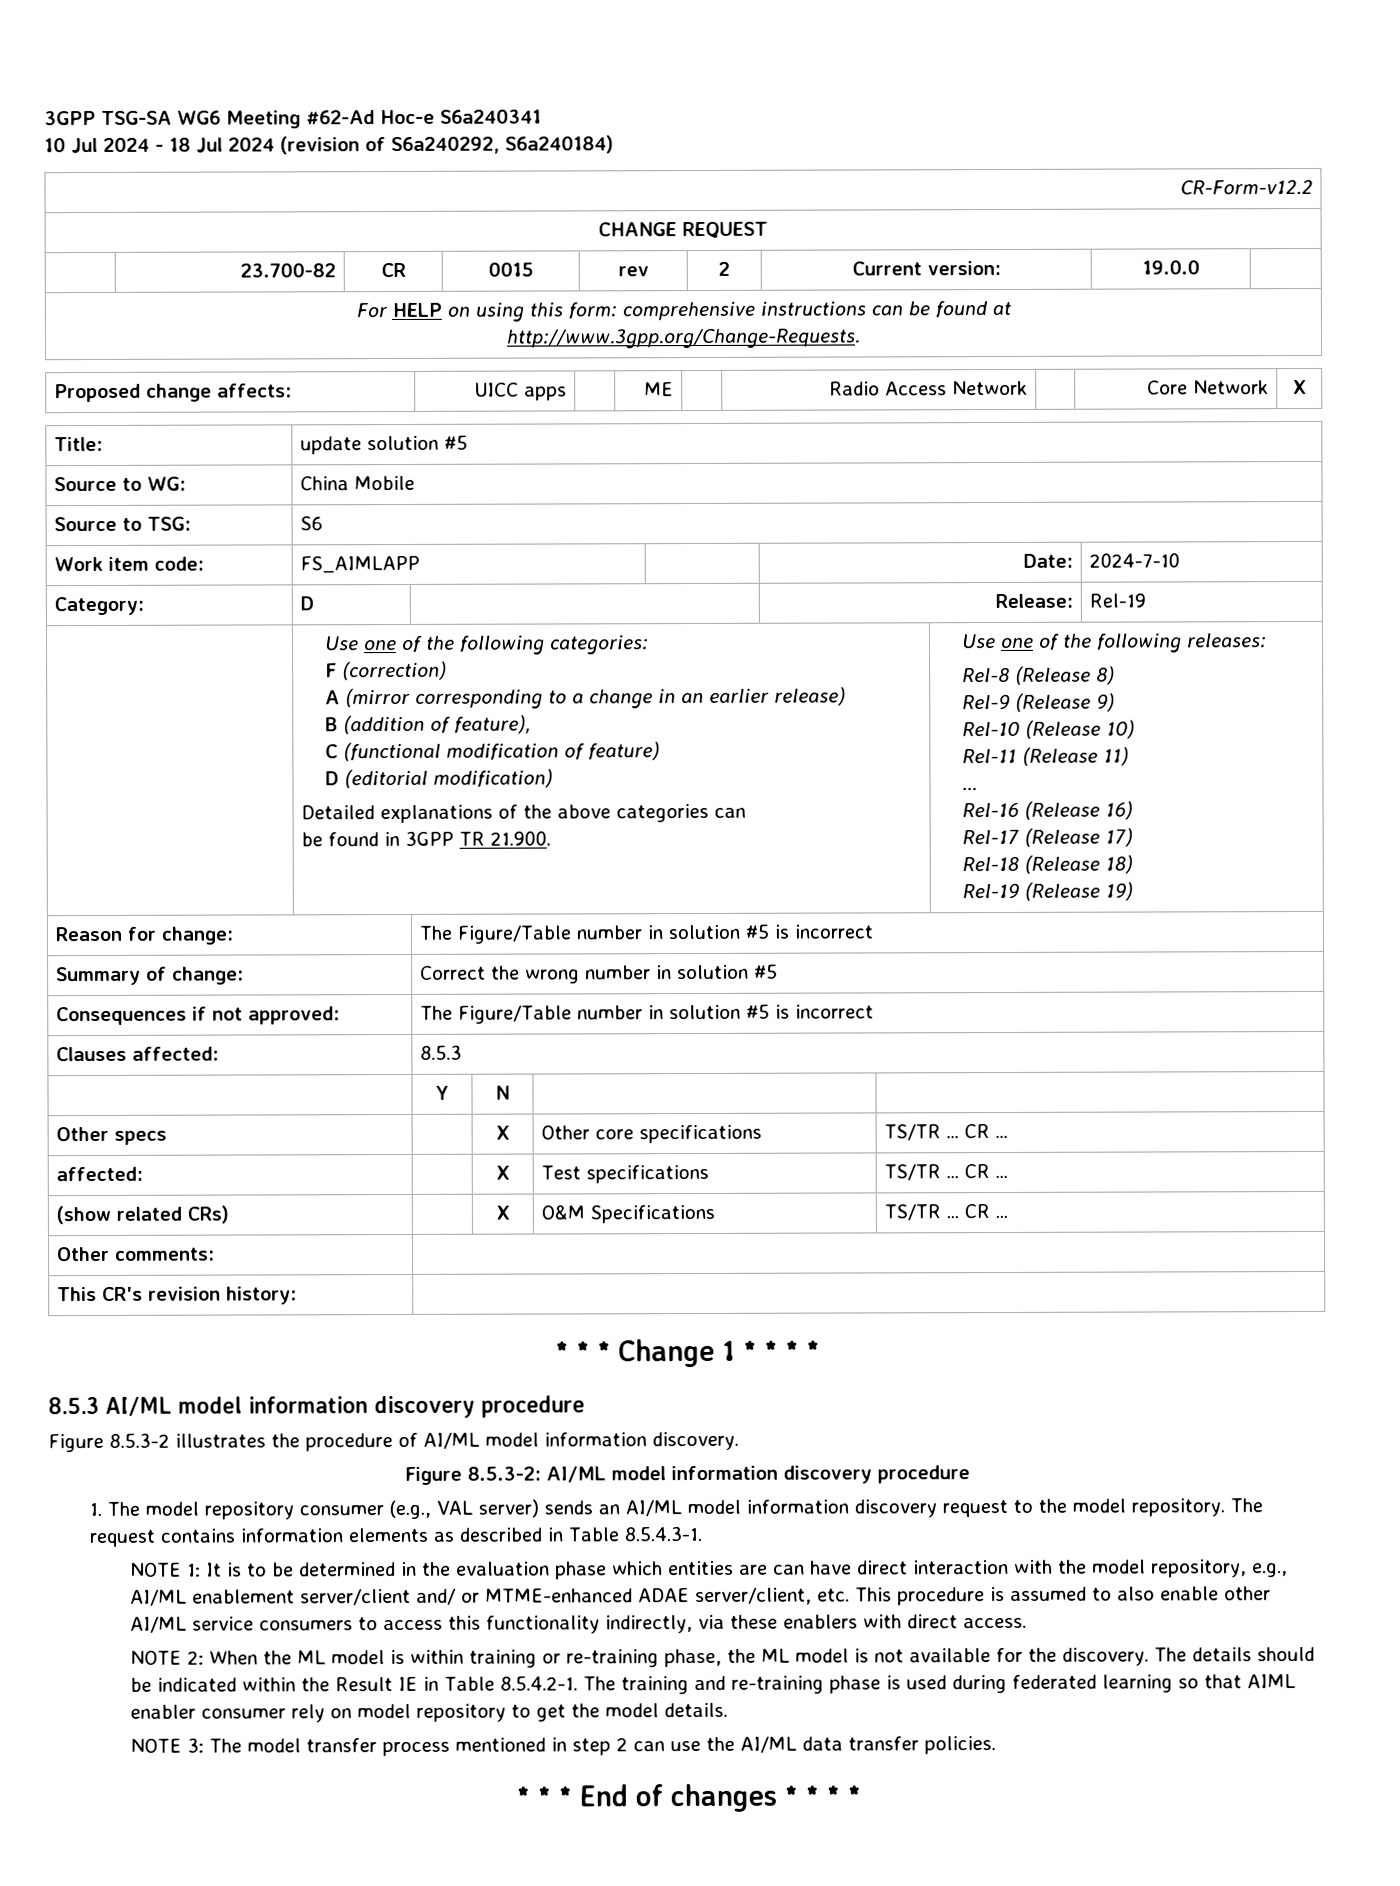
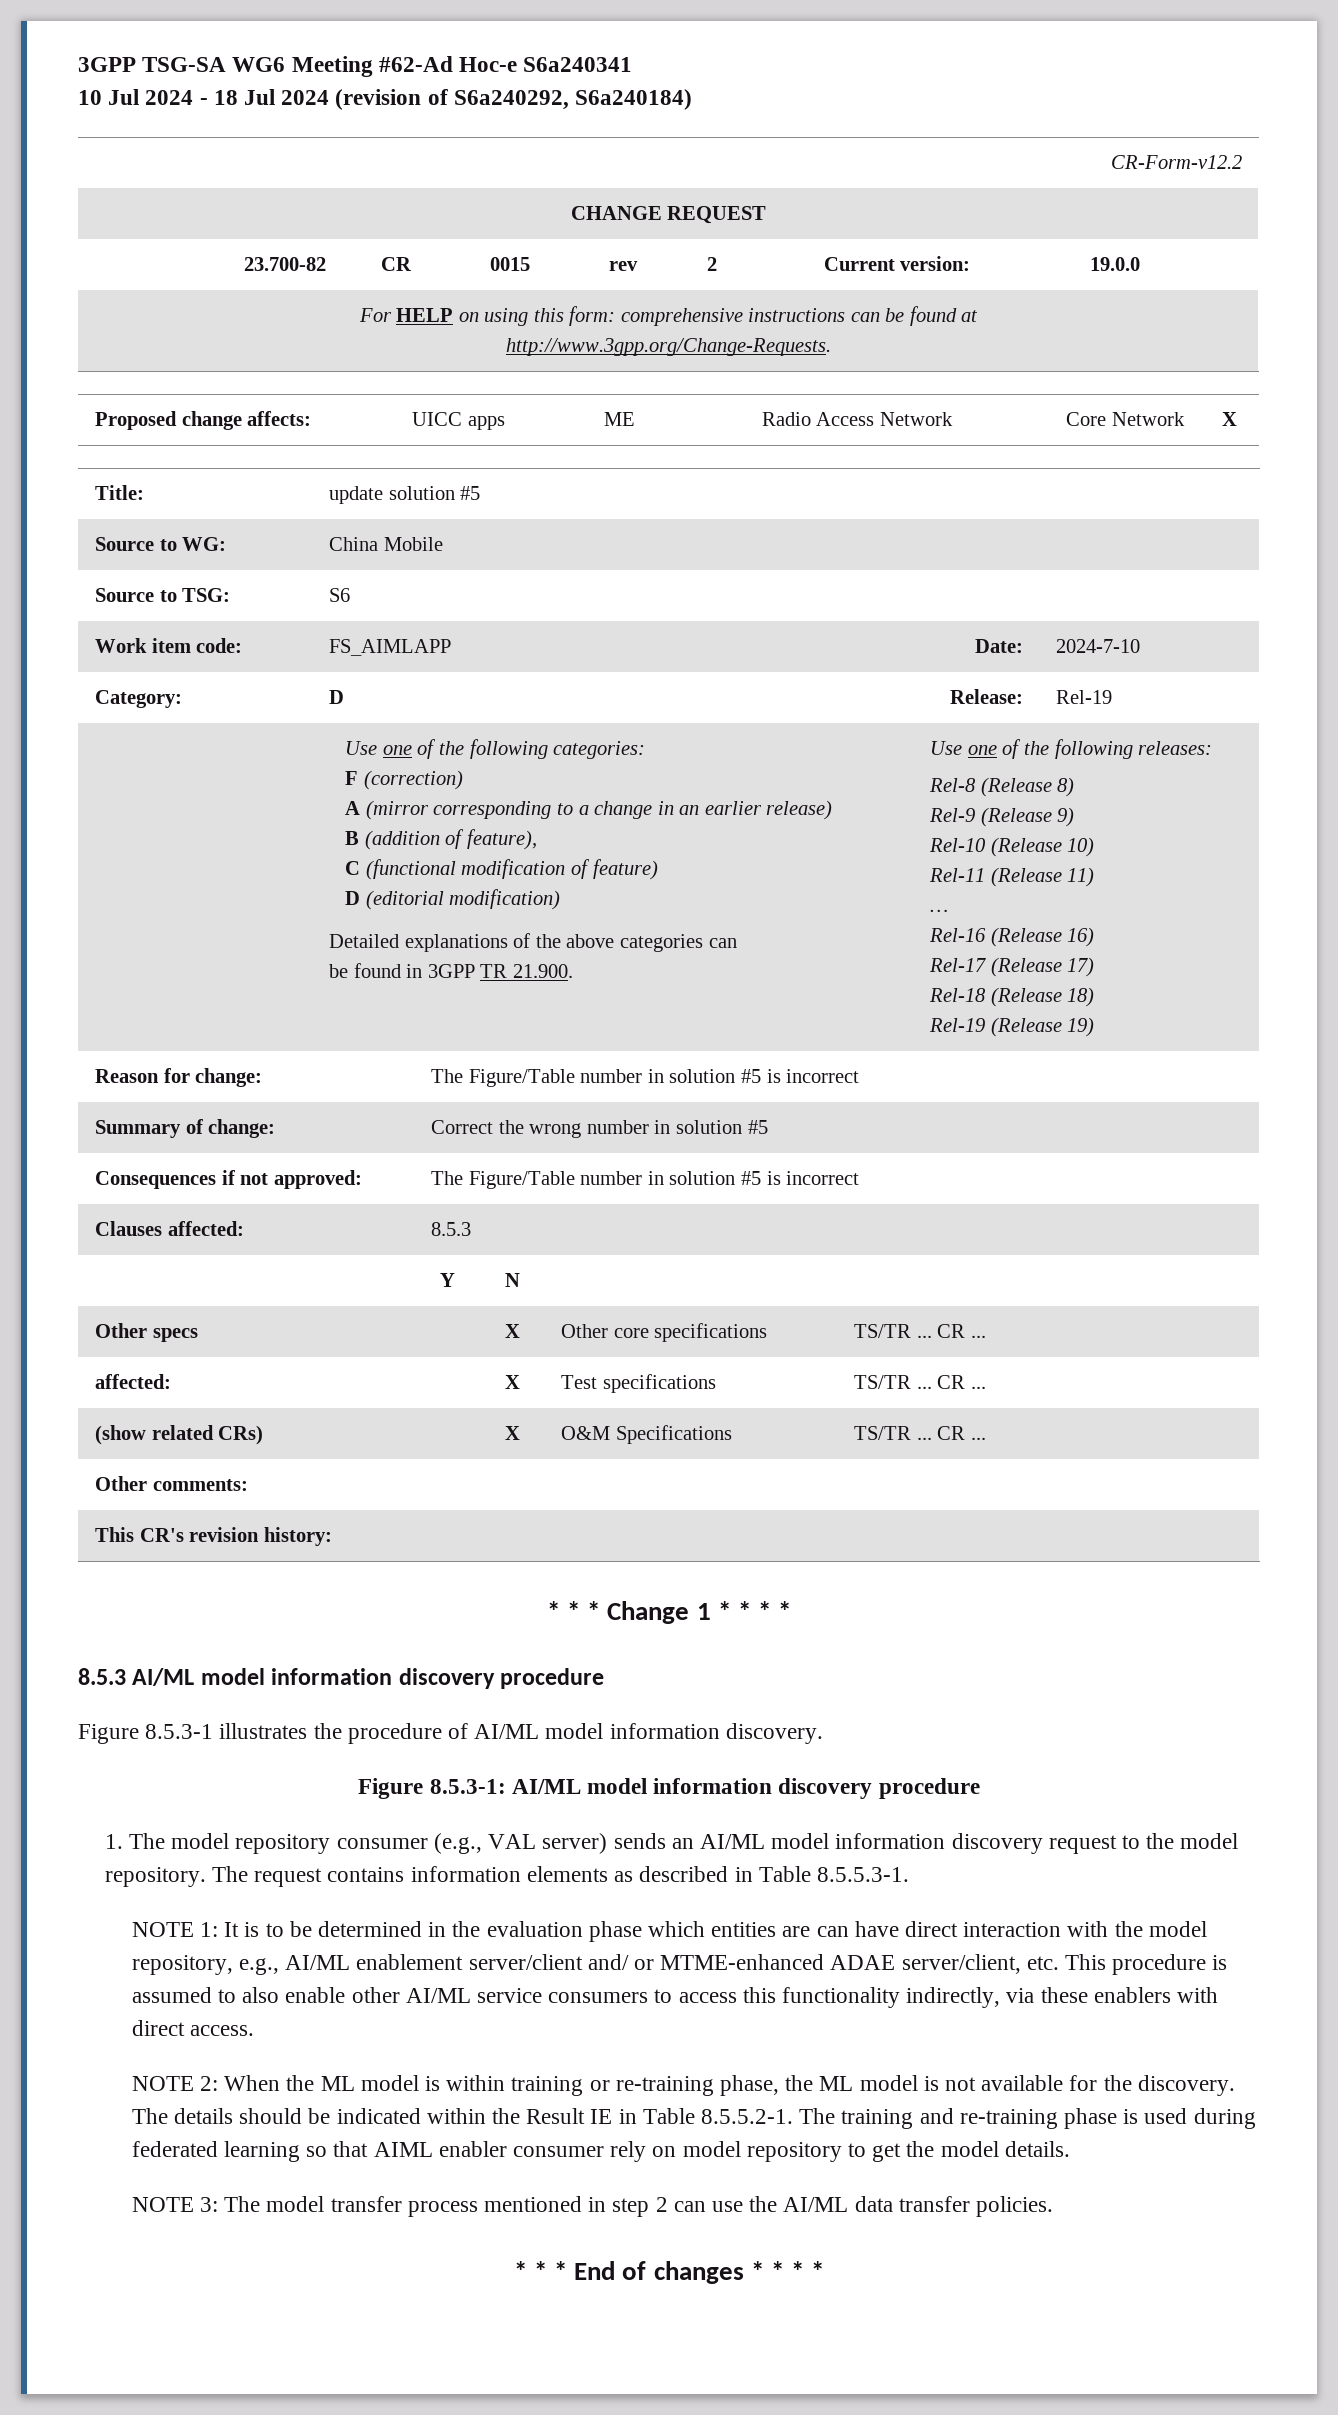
[109,1432,170,1448] 8.5.3-2 -> [145,1724,214,1739] 8.5.3-1
[467,1466,541,1481] 8.5.3-2: -> [429,1779,506,1794] 8.5.3-1:
[623,1525,702,1542] 8.5.4.3-1. -> [816,1867,909,1882] 8.5.5.3-1.
[500,1675,579,1691] 8.5.4.2-1. -> [700,2109,793,2124] 8.5.5.2-1.

